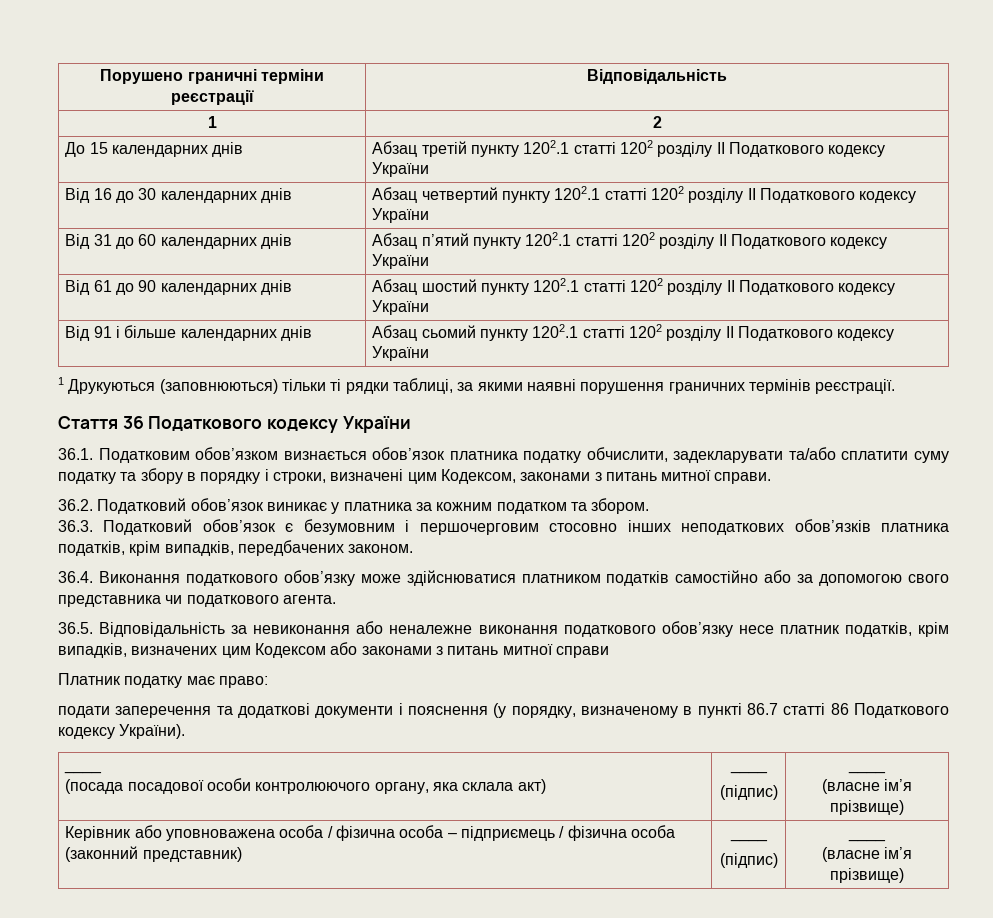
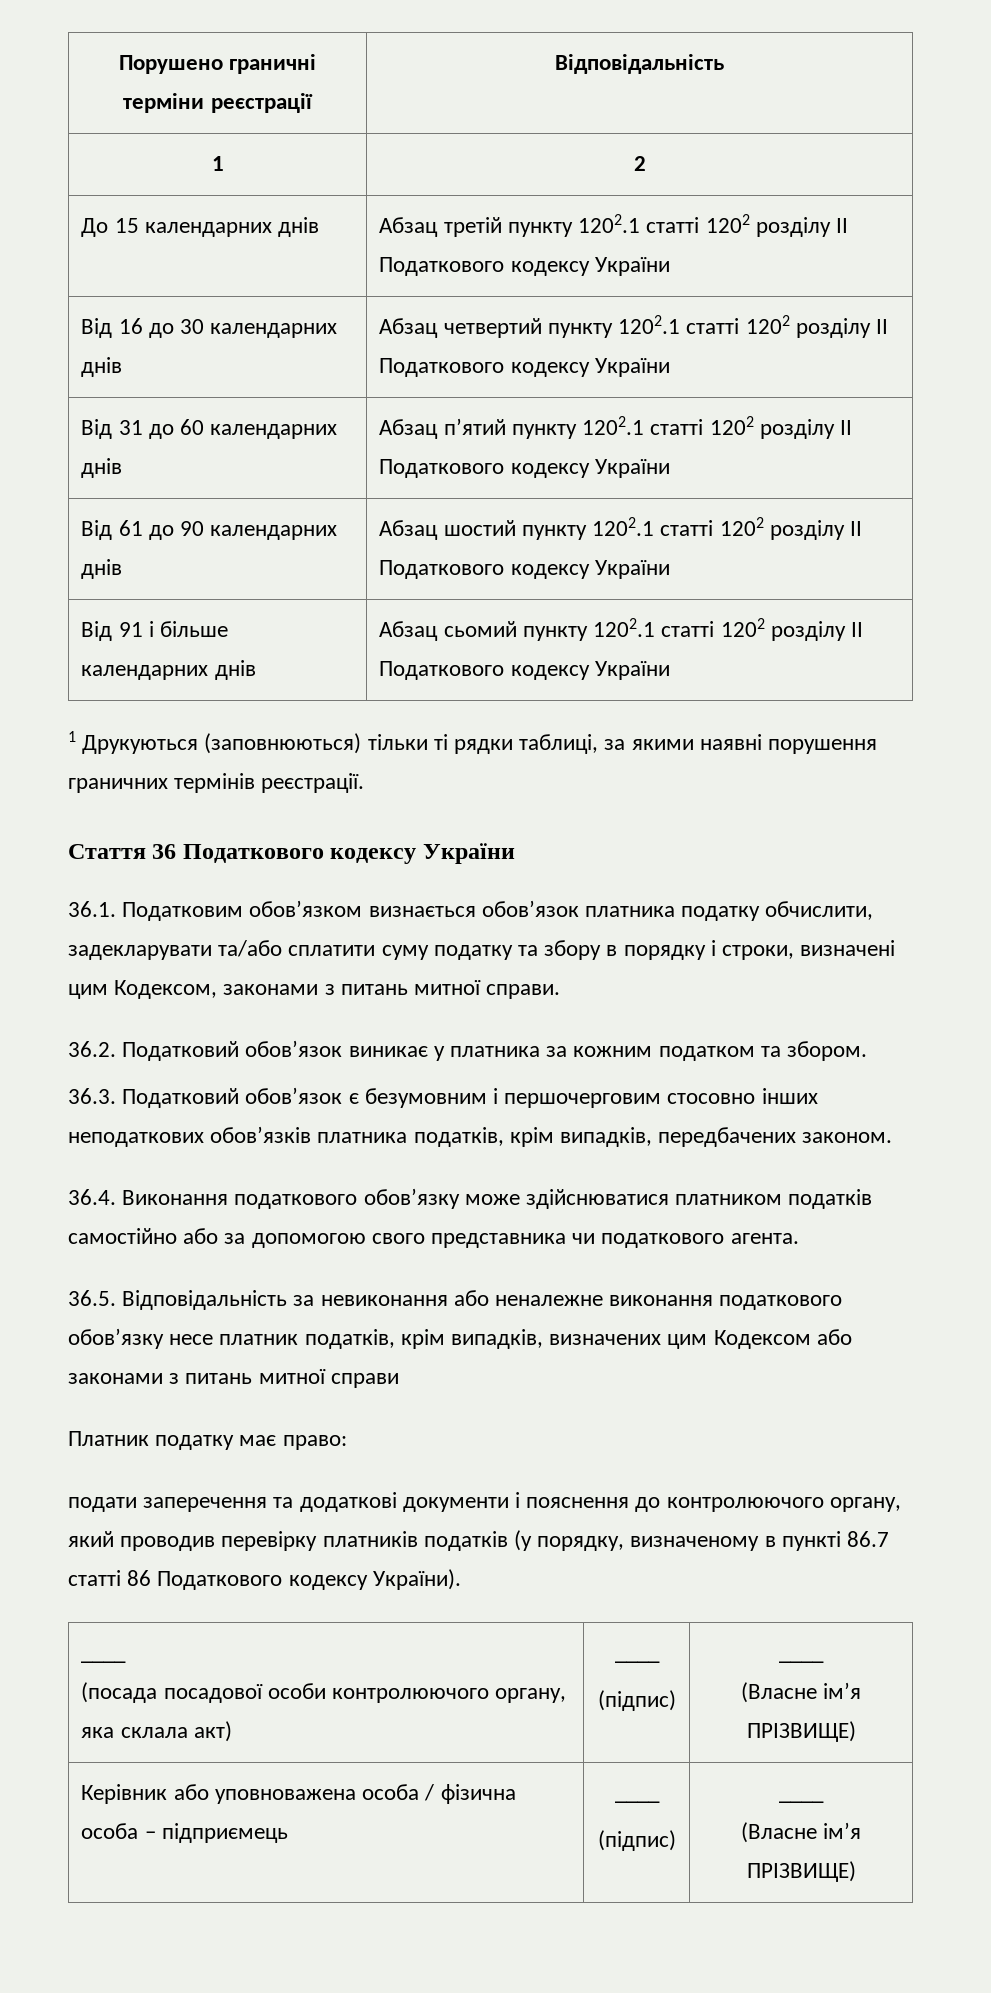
(488, 710) none -> [635,1497,901,1512] [68,1531,508,1551] до контролюючого органу, який проводив перевірку платників податків
[821,779,913,794] [830,800,904,815] (власне ім’я прізвище) -> [740,1682,862,1703] [746,1721,856,1742] (Власне ім’я ПРІЗВИЩЕ)
[559,825,675,841] [65,846,242,862] [729,838,768,842] [719,853,778,868] [848,838,886,842] [821,847,913,862] [830,868,904,883] / фізична особа (законний представник) | ____ // (підпис) | ____ // (власне ім’я прізвище) -> [614,1800,660,1803] [597,1830,676,1851] [779,1800,824,1803] [740,1822,862,1843] [746,1861,856,1882] | ____ // (підпис) | ____ // (Власне ім’я ПРІЗВИЩЕ)

